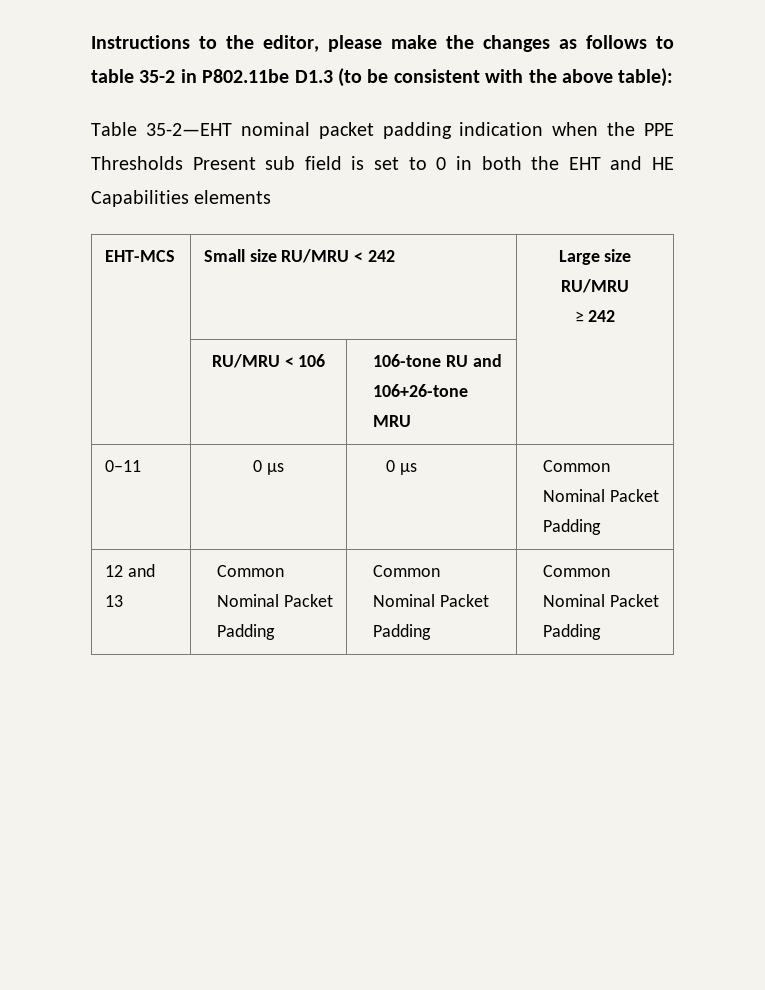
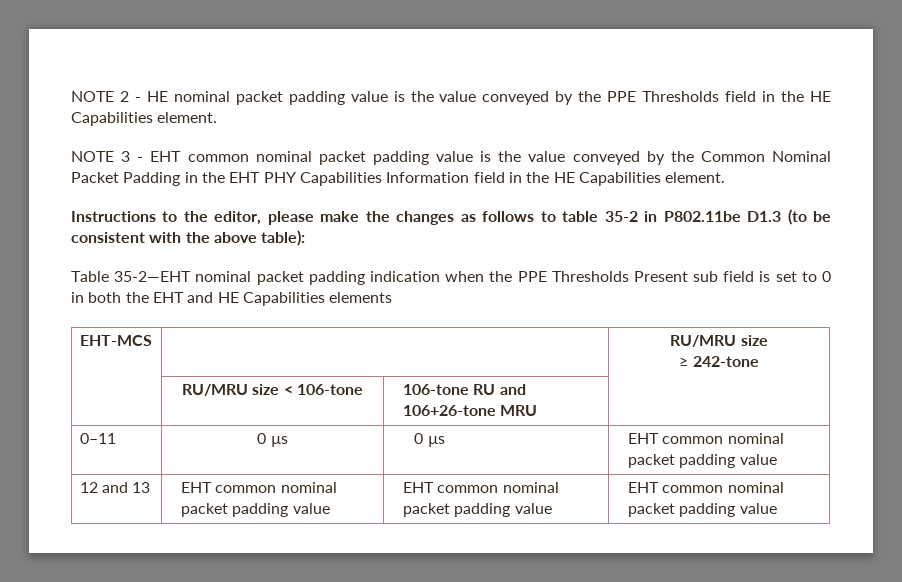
(91, 42) none -> [71,91,831,105] [71,112,218,126] [71,151,831,165] [71,172,726,186] NOTE 2 - HE nominal packet padding value is the value conveyed by the PPE Thresholds field in the HE Capabilities element. // NOTE 3 - EHT common nominal packet padding value is the value conveyed by the Common Nominal Packet Padding in the EHT PHY Capabilities Information field in the HE Capabilities element. //
[203,249,396,263] [558,249,632,265] [561,279,629,293] Small size RU/MRU < 242 | Large size RU/MRU -> [670,335,768,347] | RU/MRU size
[588,310,616,322] [211,354,326,368] 242 // | RU/MRU < 106 -> [692,356,759,367] [182,384,363,396] 242-tone // | RU/MRU size < 106-tone
[542,460,610,472] [542,489,659,502] [542,519,601,535] [104,564,155,577] [104,595,123,607] [216,565,284,577] [216,594,333,607] [216,624,275,640] [372,565,440,577] [372,594,489,607] [372,624,431,640] [542,565,610,577] [542,594,659,607] [542,624,601,640] Common Nominal Packet Padding // 12 and 13 | Common Nominal Packet Padding | Common Nominal Packet Padding | Common Nominal Packet Padding -> [627,433,784,444] [627,454,777,468] [79,482,151,493] [180,482,337,493] [180,503,330,517] [402,482,559,493] [402,503,552,517] [627,482,784,493] [627,503,777,517] EHT common nominal packet padding value // 12 and 13 | EHT common nominal packet padding value | EHT common nominal packet padding value | EHT common nominal packet padding value

